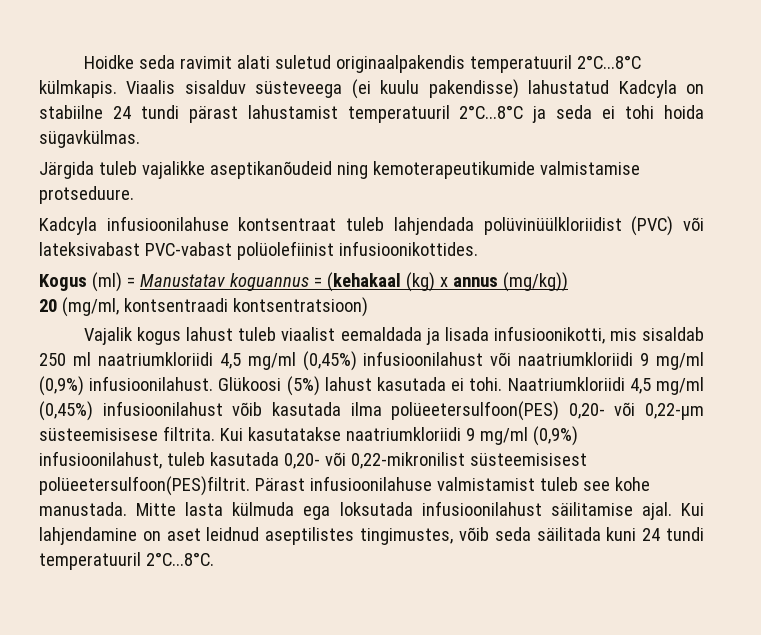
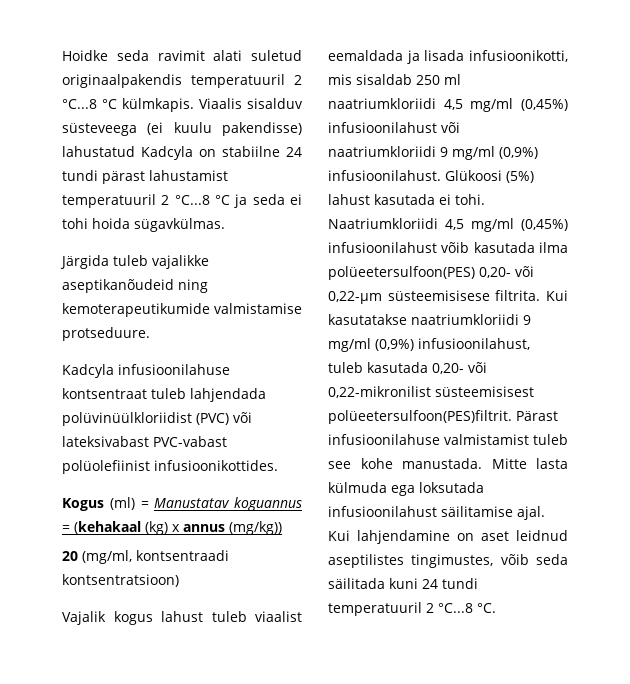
[576,55,641,69] 2°C...8°C -> [294,75,302,85] [62,99,117,109] 2 °C...8 °C
[459,105,524,119] 2°C...8°C -> [161,195,230,205] 2 °C...8 °C
[145,552,214,566] 2°C...8°C. -> [426,603,496,613] 2 °C...8 °C.

